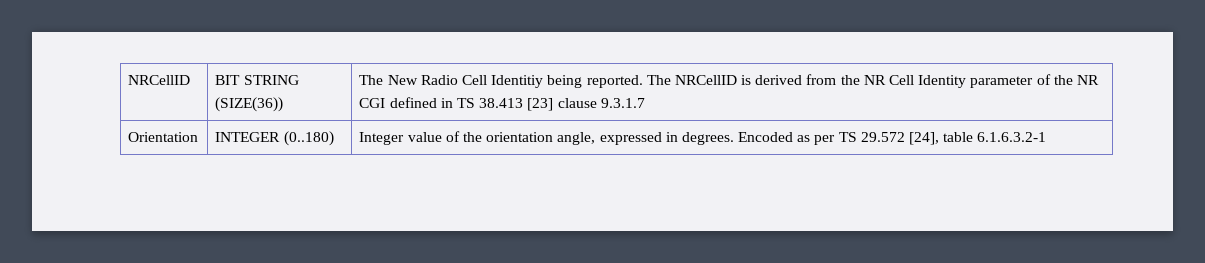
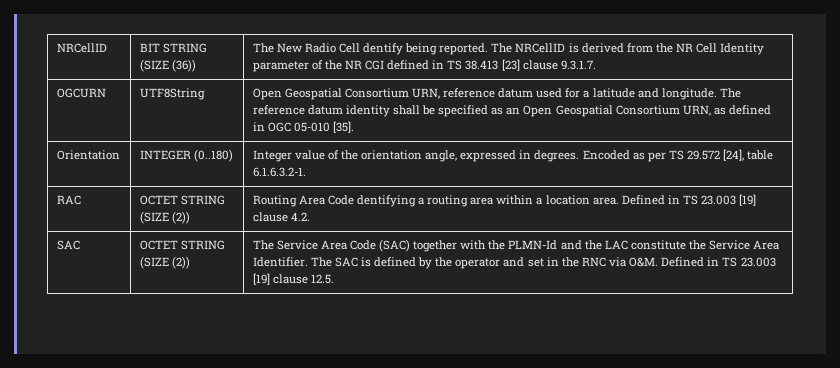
[215,97,284,112] (SIZE(36)) -> [139,59,196,72] (SIZE (36))
[491,75,544,88] Identitiy -> [363,43,404,55] dentify
[600,98,645,108] 9.3.1.7 -> [560,60,596,70] [56,88,106,98] [139,88,205,100] [252,88,741,100] [252,105,772,117] [252,121,354,133] 9.3.1.7. // OGCURN | UTF8String | Open Geospatial Consortium URN, reference datum used for a latitude and longitude. The reference datum identity shall be specified as an Open Geospatial Consortium URN, as defined in OGC 05-010 [35].
[977,132,1047,142] 6.1.6.3.2-1 -> [252,167,306,177] [56,195,81,205] [139,195,225,205] [139,211,190,224] [252,194,757,207] [252,212,310,222] [56,240,80,250] [139,240,225,250] [139,256,190,269] [252,239,780,252] [252,257,776,269] [252,273,334,285] 6.1.6.3.2-1. // RAC | OCTET STRING (SIZE (2)) | Routing Area Code dentifying a routing area within a location area. Defined in TS 23.003 [19] clause 4.2. // SAC | OCTET STRING (SIZE (2)) | The Service Area Code (SAC) together with the PLMN-Id and the LAC constitute the Service Area Identifier. The SAC is defined by the operator and set in the RNC via O&M. Defined in TS 23.003 [19] clause 12.5.

